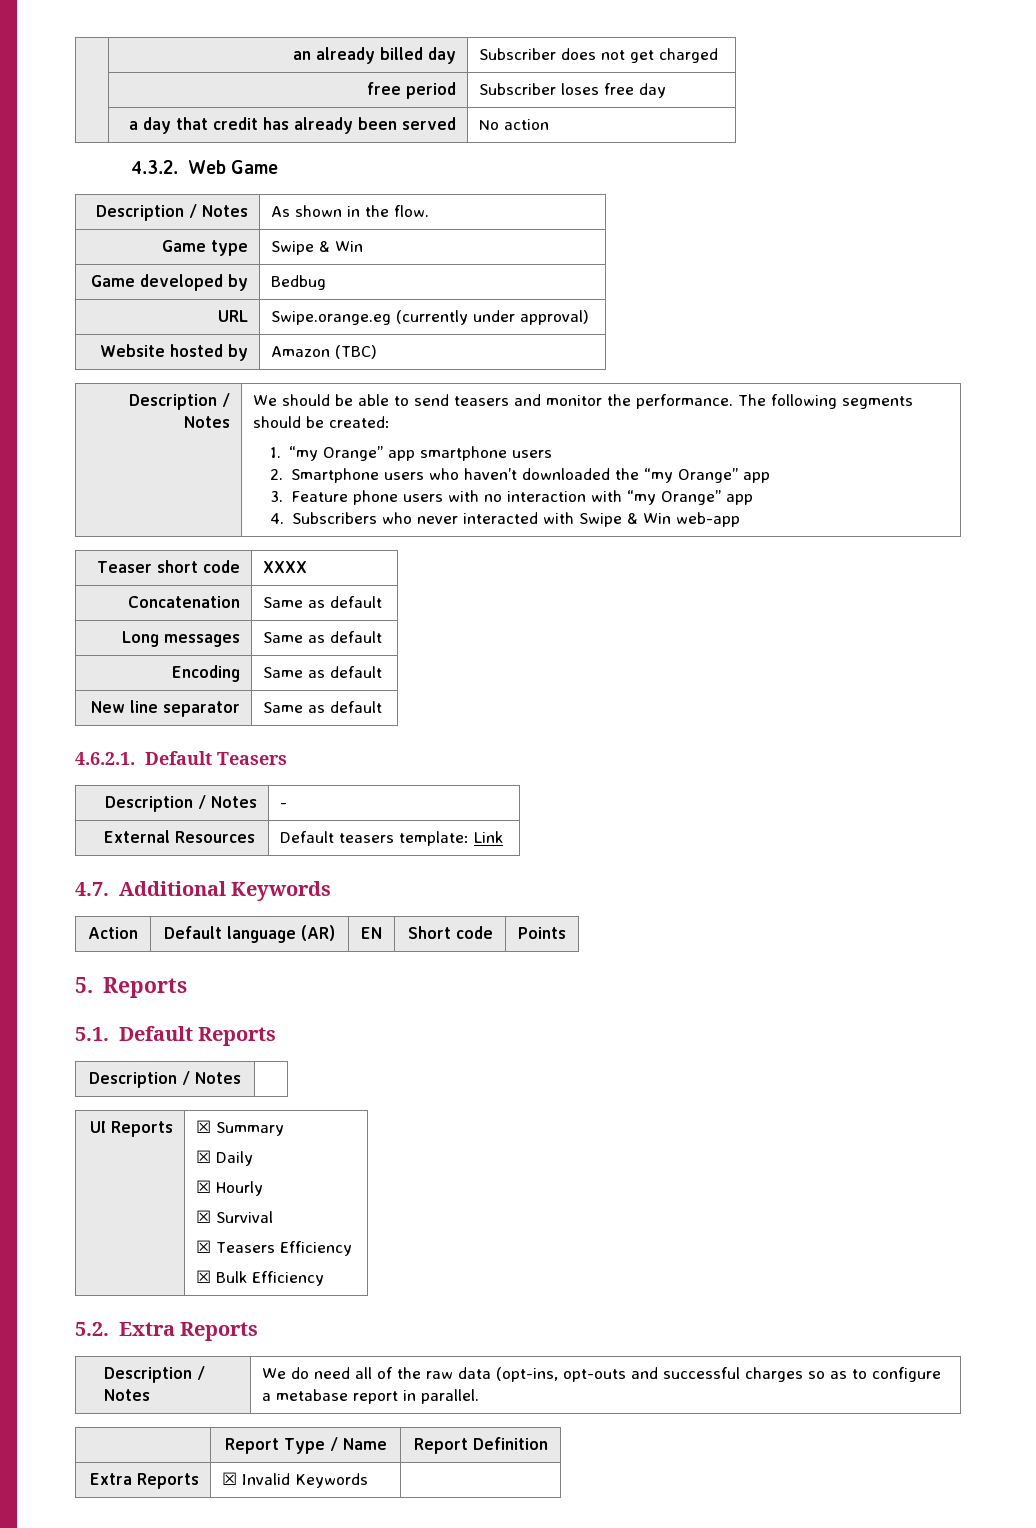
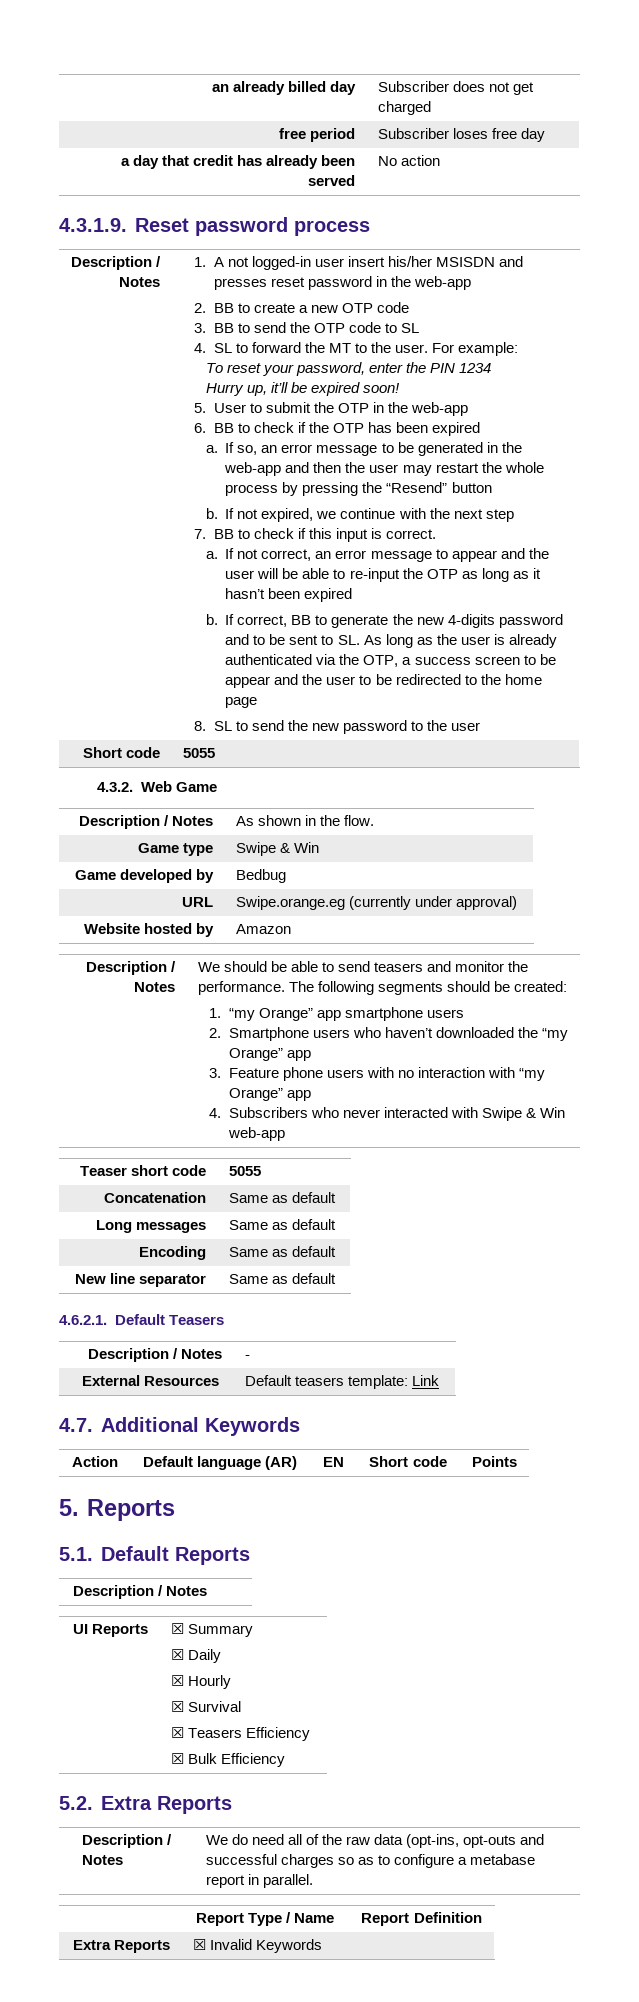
(550, 124) none -> [59,217,370,236] [71,256,162,270] [119,277,161,287] [194,256,524,270] [213,276,472,290] [194,302,410,313] [194,322,420,333] [194,342,519,356] [205,362,492,376] [205,382,401,396] [194,402,469,416] [194,422,481,436] [205,442,522,456] [224,462,544,476] [225,482,492,496] [205,508,514,522] [194,528,437,542] [205,548,549,562] [225,568,541,582] [225,588,353,602] [205,614,563,628] [225,634,557,648] [225,654,556,667] [225,674,542,688] [225,697,258,708] [194,720,481,734] [83,747,161,758] [182,748,215,758] // 4.3.1.9. Reset password process // Description / Notes | 1. A not logged-in user insert his/her MSISDN and presses reset password in the web-app // 2. BB to create a new OTP code // 3. BB to send the OTP code to SL // 4. SL to forward the MT to the user. For example: // To reset your password, enter the PIN 1234 // Hurry up, it’ll be expired soon! // 5. User to submit the OTP in the web-app // 6. BB to check if the OTP has been expired // a. If so, an error message to be generated in the web-app and then the user may restart the whole process by pressing the “Resend” button // b. If not expired, we continue with the next step // 7. BB to check if this input is correct. // a. If not correct, an error message to appear and the user will be able to re-input the OTP as long as it hasn’t been expired // b. If correct, BB to generate the new 4-digits password and to be sent to SL. As long as the user is already authenticated via the OTP, a success screen to be appear and the user to be redirected to the home page // 8. SL to send the new password to the user // Short code | 5055
[335,345,378,359] (TBC) -> (291, 929) none
[263,561,308,573] XXXX -> [228,1166,261,1176] 5055

